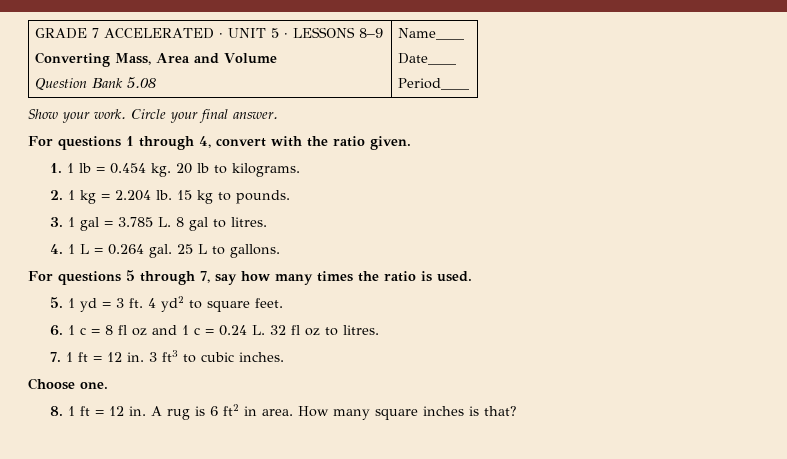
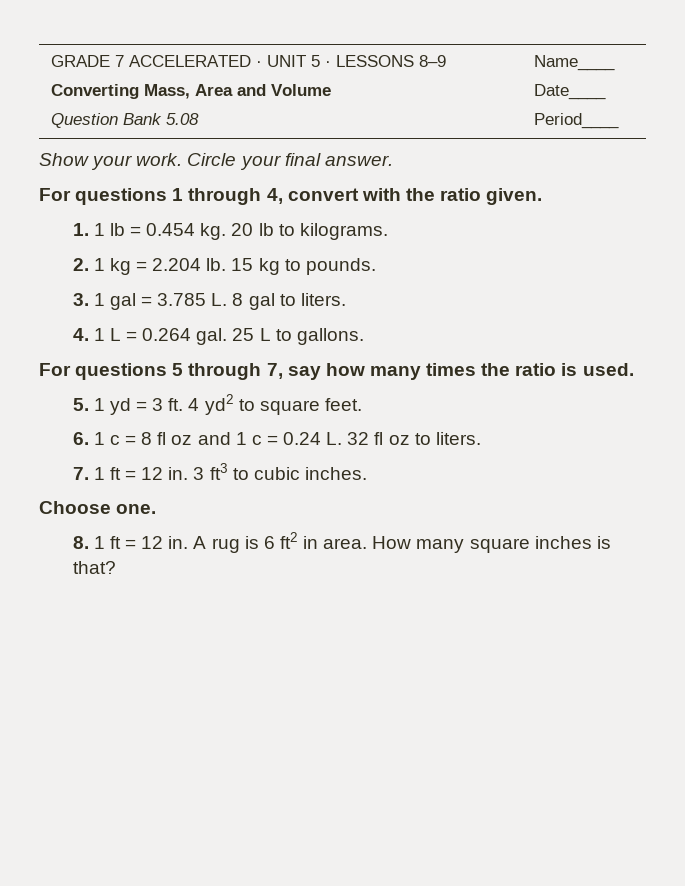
[231,217,268,227] litres. -> [300,293,346,306] liters.
[343,325,380,335] litres. -> [435,432,481,445] liters.

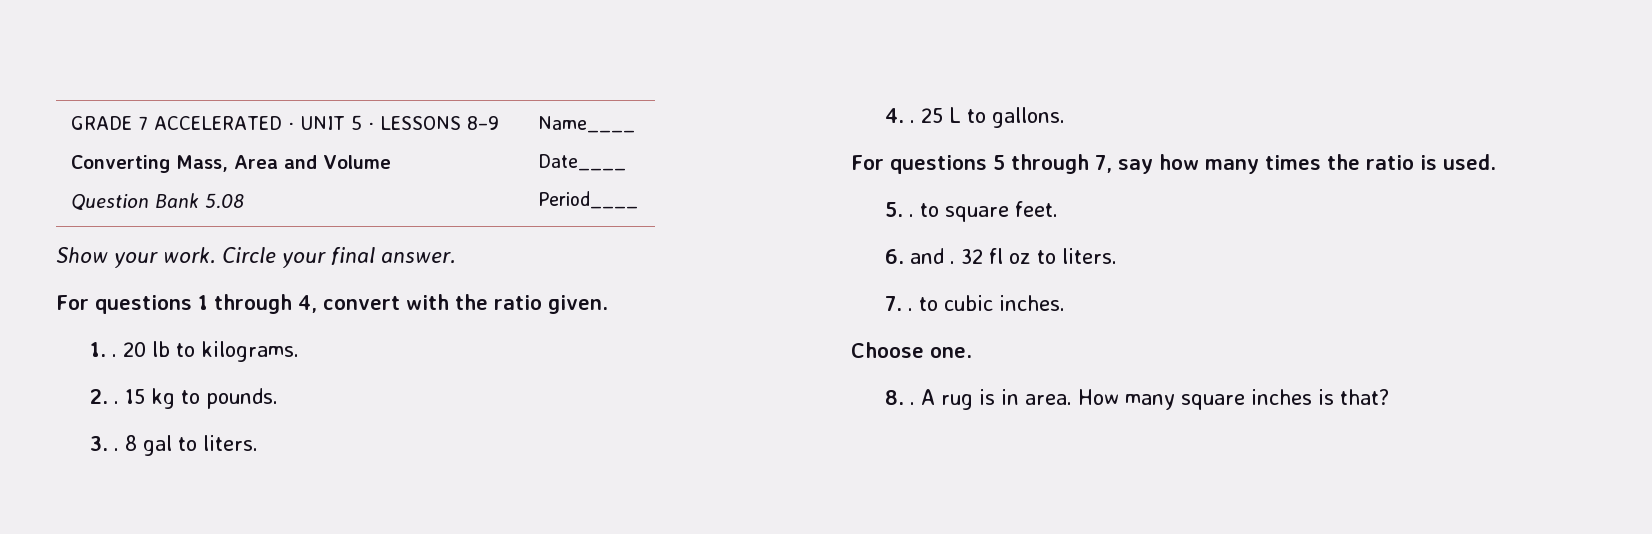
[93,223,227,240] 1 lb = 0.454 kg. -> [111,354,117,357] .
[93,258,227,275] 1 kg = 2.204 lb. -> [113,401,119,404] .
[93,293,228,310] 1 gal = 3.785 L. -> [113,448,119,451] .
[93,328,228,345] 1 L = 0.264 gal. -> [909,120,915,123] .
[93,394,362,415] [72,432,343,445] 1 yd = 3 ft. 4 yd2 to square feet. // 6. 1 c = 8 fl oz and 1 c = 0.24 L. -> [908,201,1058,222] [884,248,955,264] . to square feet. // 6. and .
[93,463,228,480] 1 ft = 12 in. 3 ft3 -> [907,308,913,311] .
[93,536,189,549] 1 ft = 12 in. -> [909,402,915,405] .
[263,532,298,549] 6 ft2 -> (995, 397) none

